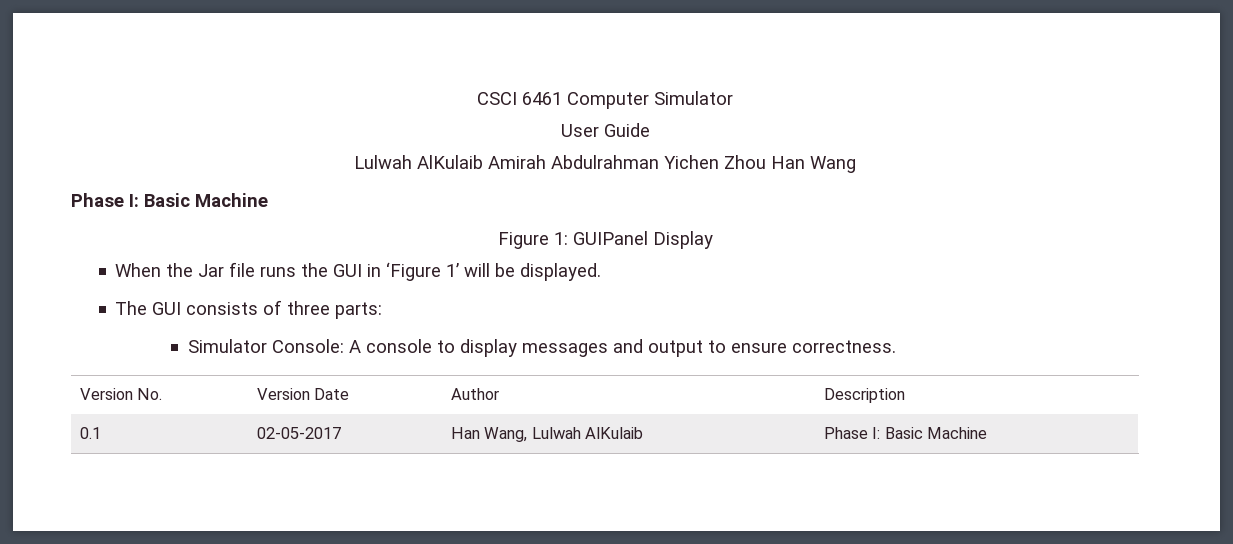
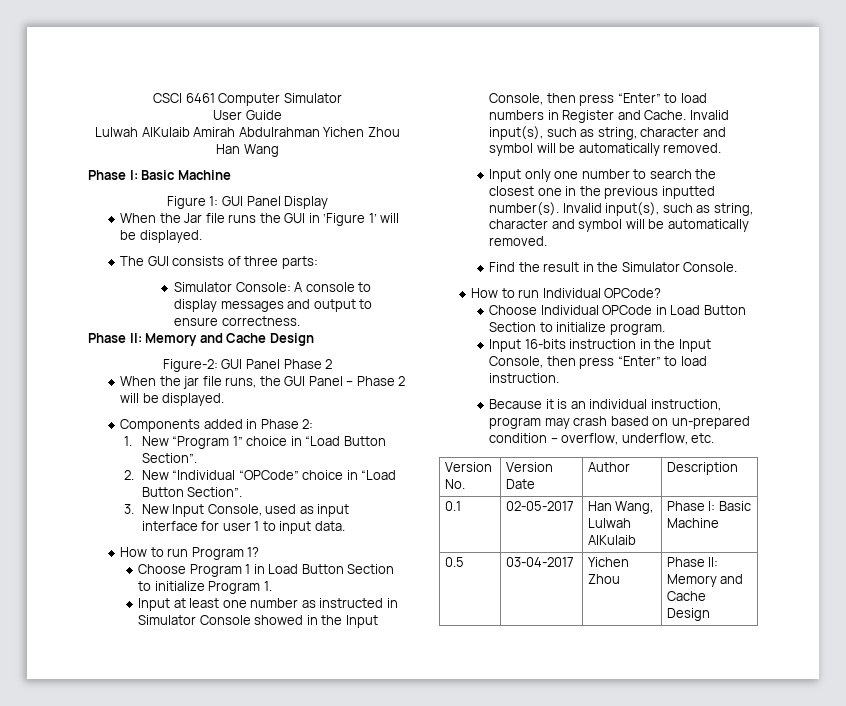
[572,231,648,245] GUIPanel -> [222,196,281,206] GUI Panel
(896, 346) none -> [88,333,314,346] [162,359,333,372] [120,376,406,389] [120,393,225,406] [120,419,314,432] [123,436,386,449] [141,453,197,463] [123,470,397,480] [141,487,243,497] [123,504,350,517] [141,521,345,534] [120,547,260,560] [138,564,395,577] [138,581,272,594] [138,598,398,611] [138,615,378,628] [489,93,707,106] [489,110,729,123] [489,126,726,140] [489,143,722,156] [489,169,717,182] [489,186,715,199] [489,202,753,216] [489,219,749,232] [489,236,548,246] [489,262,738,272] [471,288,662,298] [489,305,746,315] [489,322,665,335] [489,339,711,352] [489,356,707,369] [489,373,560,383] [489,399,721,411] [489,416,750,429] [489,433,715,445] // Phase II: Memory and Cache Design // Figure-2: GUI Panel Phase 2 // When the jar file runs, the GUI Panel – Phase 2 will be displayed. // Components added in Phase 2: // 1. New “Program 1” choice in “Load Button Section”. // 2. New “Individual “OPCode” choice in “Load Button Section”. // 3. New Input Console, used as input interface for user 1 to input data. // How to run Program 1? // Choose Program 1 in Load Button Section to initialize Program 1. // Input at least one number as instructed in Simulator Console showed in the Input Console, then press “Enter” to load numbers in Register and Cache. Invalid input(s), such as string, character and symbol will be automatically removed. // Input only one number to search the closest one in the previous inputted number(s). Invalid input(s), such as string, character and symbol will be automatically removed. // Find the result in the Simulator Console. // How to run Individual OPCode? // Choose Individual OPCode in Load Button Section to initialize program. // Input 16-bits instruction in the Input Console, then press “Enter” to load instruction. // Because it is an individual instruction, program may crash based on un-prepared condition – overflow, underflow, etc.
(988, 433) none -> [444,557,464,567] [505,557,574,567] [587,557,629,567] [587,574,620,584] [666,557,719,567] [666,574,744,587] [666,591,706,601] [666,608,710,621] // 0.5 | 03-04-2017 | Yichen Zhou | Phase II: Memory and Cache Design

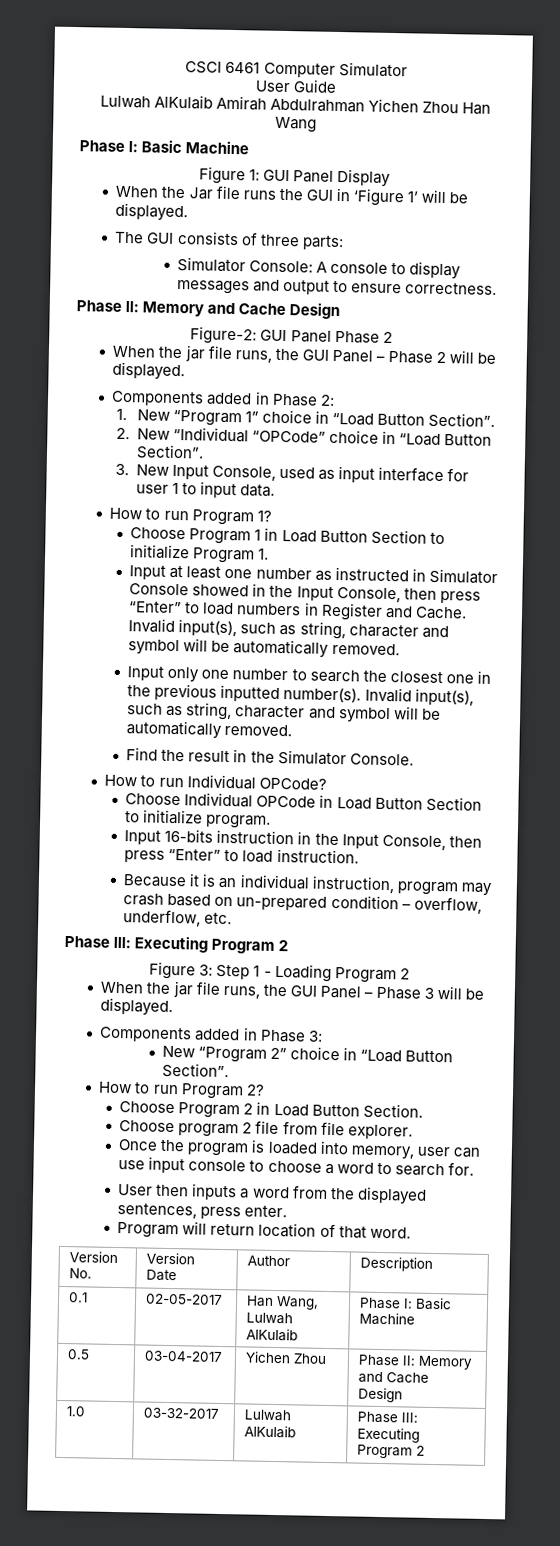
(715, 438) none -> [64,935,289,954] [149,961,410,984] [100,981,485,1000] [100,997,174,1017] [99,1026,323,1043] [162,1045,454,1063] [162,1062,230,1079] [98,1081,265,1100] [119,1101,423,1119] [119,1120,413,1140] [118,1139,480,1160] [118,1156,474,1177] [118,1183,427,1205] [117,1203,288,1220] [117,1221,411,1239] // Phase III: Executing Program 2 // Figure 3: Step 1 - Loading Program 2 // When the jar file runs, the GUI Panel – Phase 3 will be displayed. // Components added in Phase 3: // New “Program 2” choice in “Load Button Section”. // How to run Program 2? // Choose Program 2 in Load Button Section. // Choose program 2 file from file explorer. // Once the program is loaded into memory, user can use input console to choose a word to search for. // User then inputs a word from the displayed sentences, press enter. // Program will return location of that word.
(710, 614) none -> [65,1406,86,1417] [142,1407,220,1419] [243,1409,291,1422] [243,1425,296,1439] [356,1411,418,1424] [356,1427,420,1443] [356,1444,425,1459] // 1.0 | 03-32-2017 | Lulwah AlKulaib | Phase III: Executing Program 2

